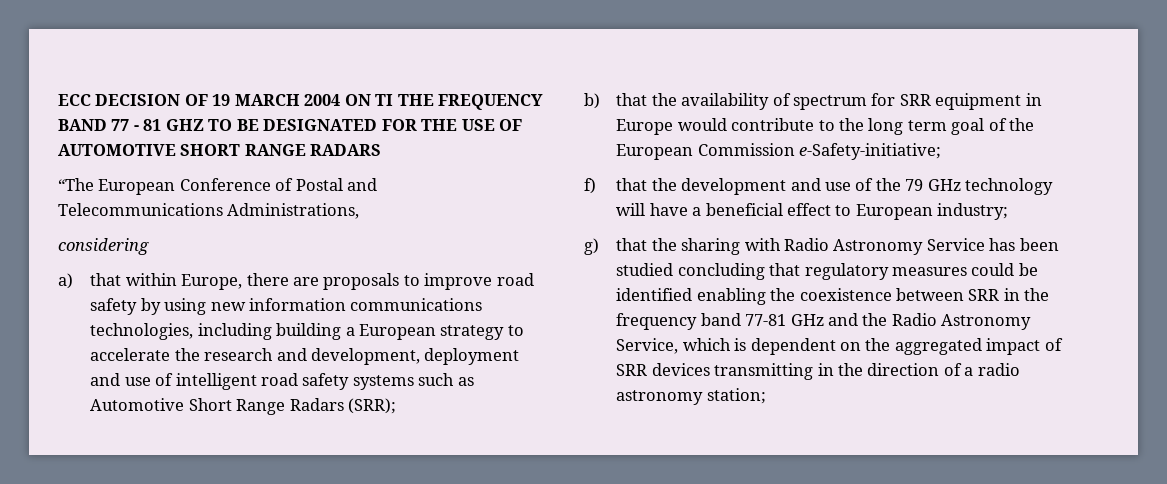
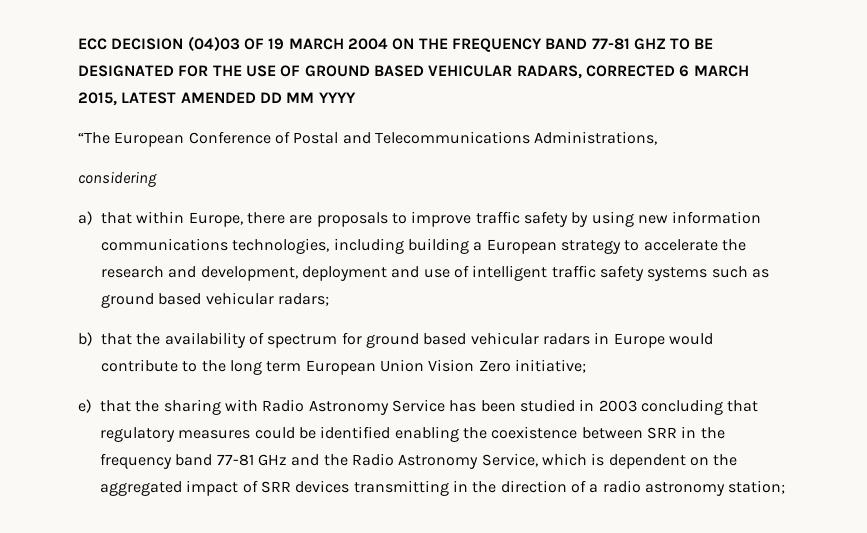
(181, 100) none -> [187,36,240,51] (04)03
[375,94,394,106] TI -> (415, 44) none
[111,119,162,131] 77 - 81 -> [591,38,630,50] 77-81
[58,144,382,156] AUTOMOTIVE SHORT RANGE RADARS -> [304,65,749,79] [78,92,356,106] GROUND BASED VEHICULAR RADARS, CORRECTED 6 MARCH 2015, LATEST AMENDED DD MM YYYY
[496,273,534,286] road -> [475,211,520,224] traffic
[260,373,298,386] road -> [551,265,596,278] traffic
[90,398,396,415] Automotive Short Range Radars (SRR); -> [101,292,329,308] ground based vehicular radars;
[899,93,1022,110] SRR equipment -> [365,332,590,348] ground based vehicular radars
[951,118,1035,135] [616,143,942,160] [584,178,1054,195] [616,203,1009,220] [584,238,599,255] goal of the European Commission e-Safety-initiative; // f) that the development and use of the 79 GHz technology will have a beneficial effect to European industry; // g) -> [305,359,586,375] [78,399,92,413] European Union Vision Zero initiative; // e)
(674, 269) none -> [579,399,637,412] in 2003

